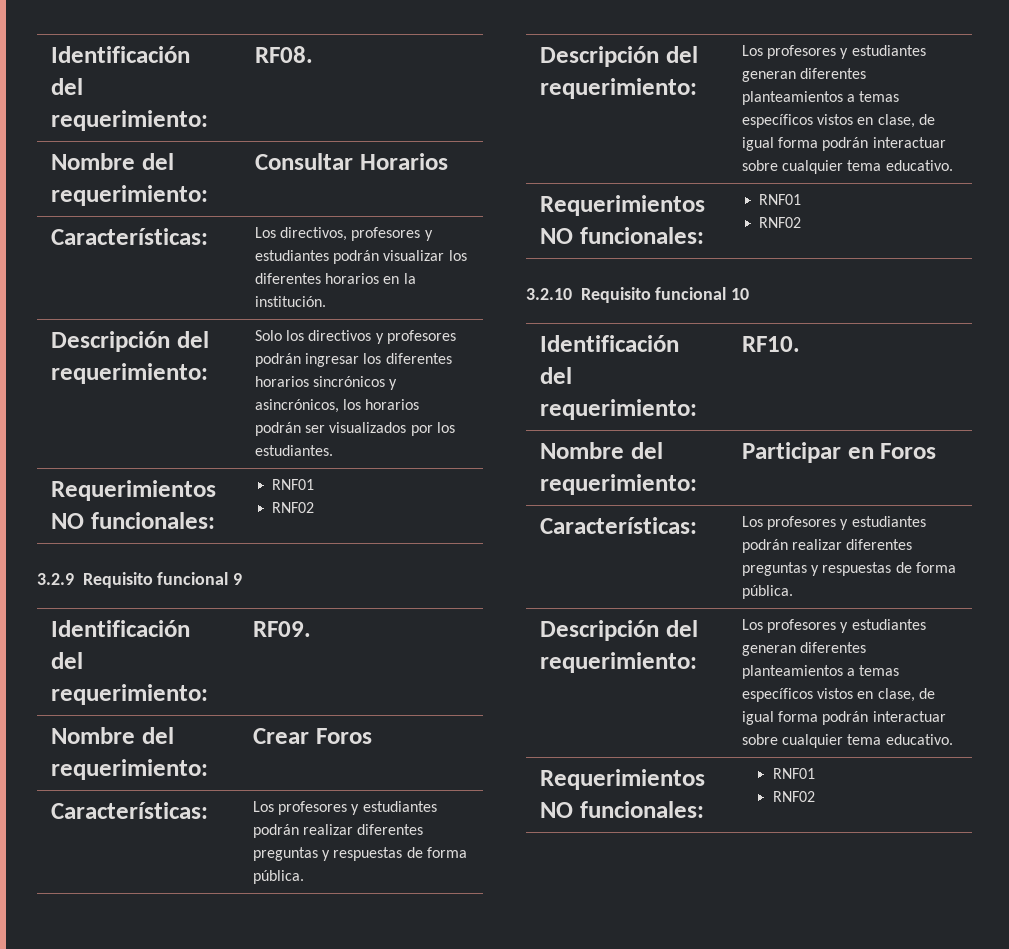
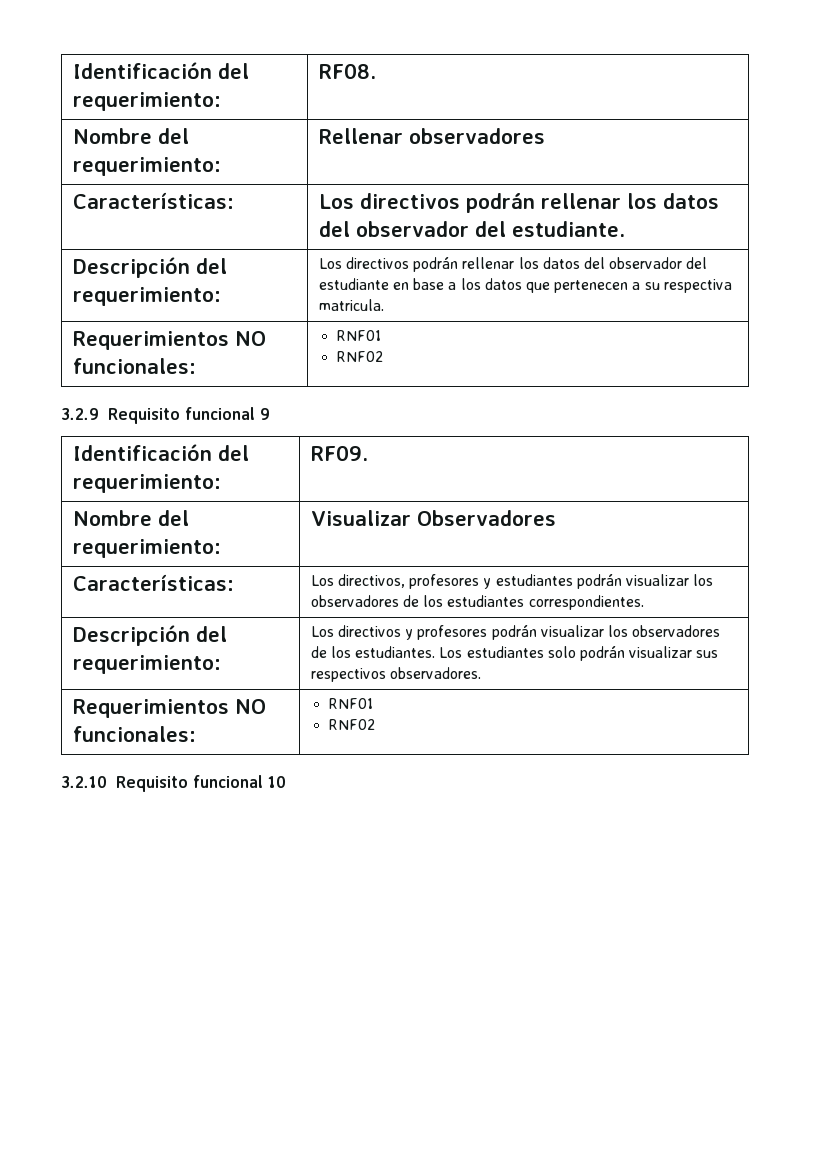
[254,153,448,170] [50,228,208,245] [254,227,433,241] [254,250,467,264] [254,273,416,284] [254,296,326,307] [50,331,209,352] [50,363,208,384] [254,330,457,344] [254,353,452,367] [254,376,398,390] [254,399,420,413] [254,422,456,436] [254,445,333,456] Consultar Horarios // Características: | Los directivos, profesores y estudiantes podrán visualizar los diferentes horarios en la institución. // Descripción del requerimiento: | Solo los directivos y profesores podrán ingresar los diferentes horarios sincrónicos y asincrónicos, los horarios podrán ser visualizados por los estudiantes. -> [318,128,545,144] [72,192,234,209] [318,193,719,213] [318,221,625,237] [72,257,227,278] [72,287,221,306] [318,257,708,272] [318,278,732,293] [318,299,384,311] Rellenar observadores // Características: | Los directivos podrán rellenar los datos del observador del estudiante. // Descripción del requerimiento: | Los directivos podrán rellenar los datos del observador del estudiante en base a los datos que pertenecen a su respectiva matricula.
[252,728,372,744] [50,802,208,819] [252,801,437,815] [252,824,424,838] [252,847,468,861] [252,870,304,884] [539,46,698,67] [539,78,697,99] [741,45,926,59] [741,68,867,82] [741,91,900,105] [741,114,936,128] [741,137,946,151] [741,160,953,174] Crear Foros // Características: | Los profesores y estudiantes podrán realizar diferentes preguntas y respuestas de forma pública. // Descripción del requerimiento: | Los profesores y estudiantes generan diferentes planteamientos a temas específicos vistos en clase, de igual forma podrán interactuar sobre cualquier tema educativo. -> [310,510,556,526] [72,574,234,591] [310,574,714,589] [310,595,644,610] [72,625,227,646] [72,655,221,674] [310,625,721,640] [310,646,719,661] [310,667,482,682] Visualizar Observadores // Características: | Los directivos, profesores y estudiantes podrán visualizar los observadores de los estudiantes correspondientes. // Descripción del requerimiento: | Los directivos y profesores podrán visualizar los observadores de los estudiantes. Los estudiantes solo podrán visualizar sus respectivos observadores.
[539,335,679,352] [539,367,572,384] [539,399,697,420] [741,336,800,352] [539,442,663,459] [539,474,697,495] [741,442,937,463] [539,517,697,534] [741,516,926,530] [741,539,913,553] [741,562,957,576] [741,585,793,599] [539,620,698,641] [539,652,697,673] [741,619,926,633] [741,642,867,656] [741,665,900,679] [741,688,936,702] [741,711,946,725] [741,734,953,748] [539,769,705,790] [539,801,704,818] [772,768,815,779] [772,791,815,802] // Identificación del requerimiento: | RF10. // Nombre del requerimiento: | Participar en Foros // Características: | Los profesores y estudiantes podrán realizar diferentes preguntas y respuestas de forma pública. // Descripción del requerimiento: | Los profesores y estudiantes generan diferentes planteamientos a temas específicos vistos en clase, de igual forma podrán interactuar sobre cualquier tema educativo. // Requerimientos NO funcionales: | RNF01 // RNF02 -> (286, 782) none

